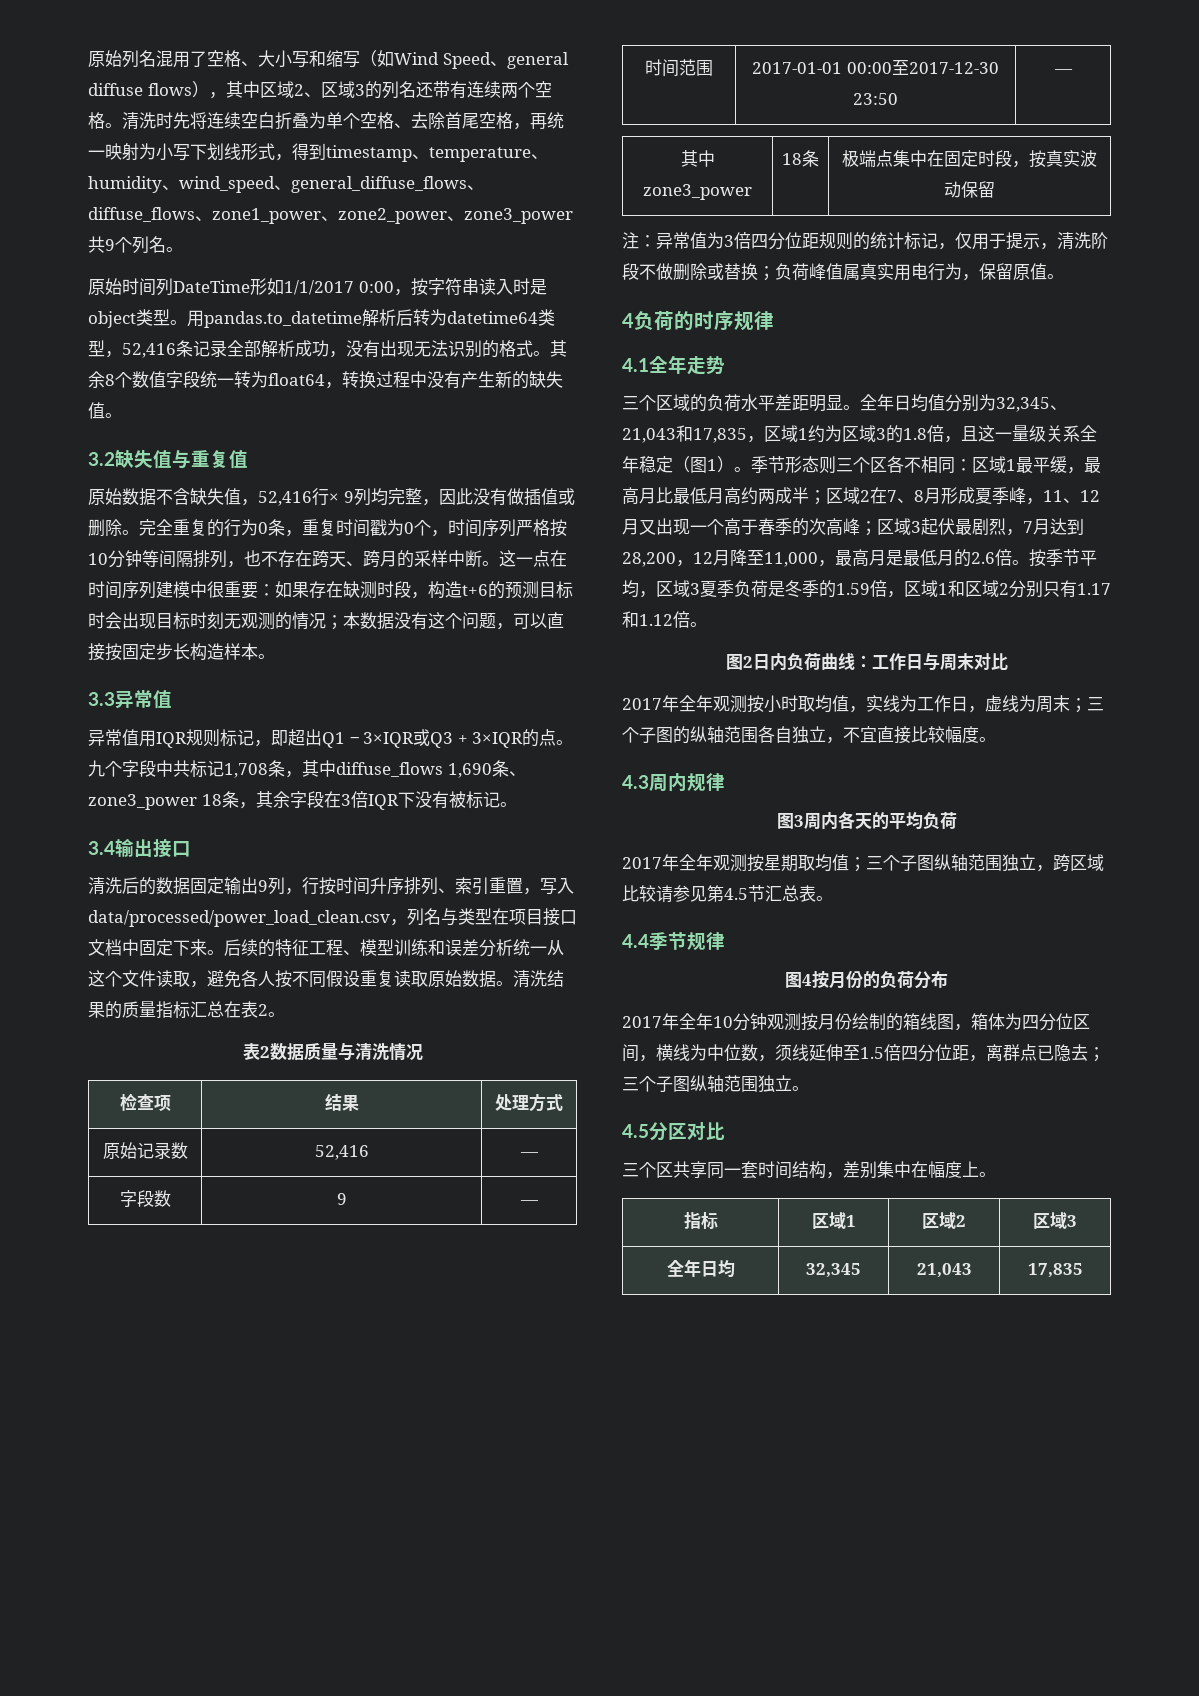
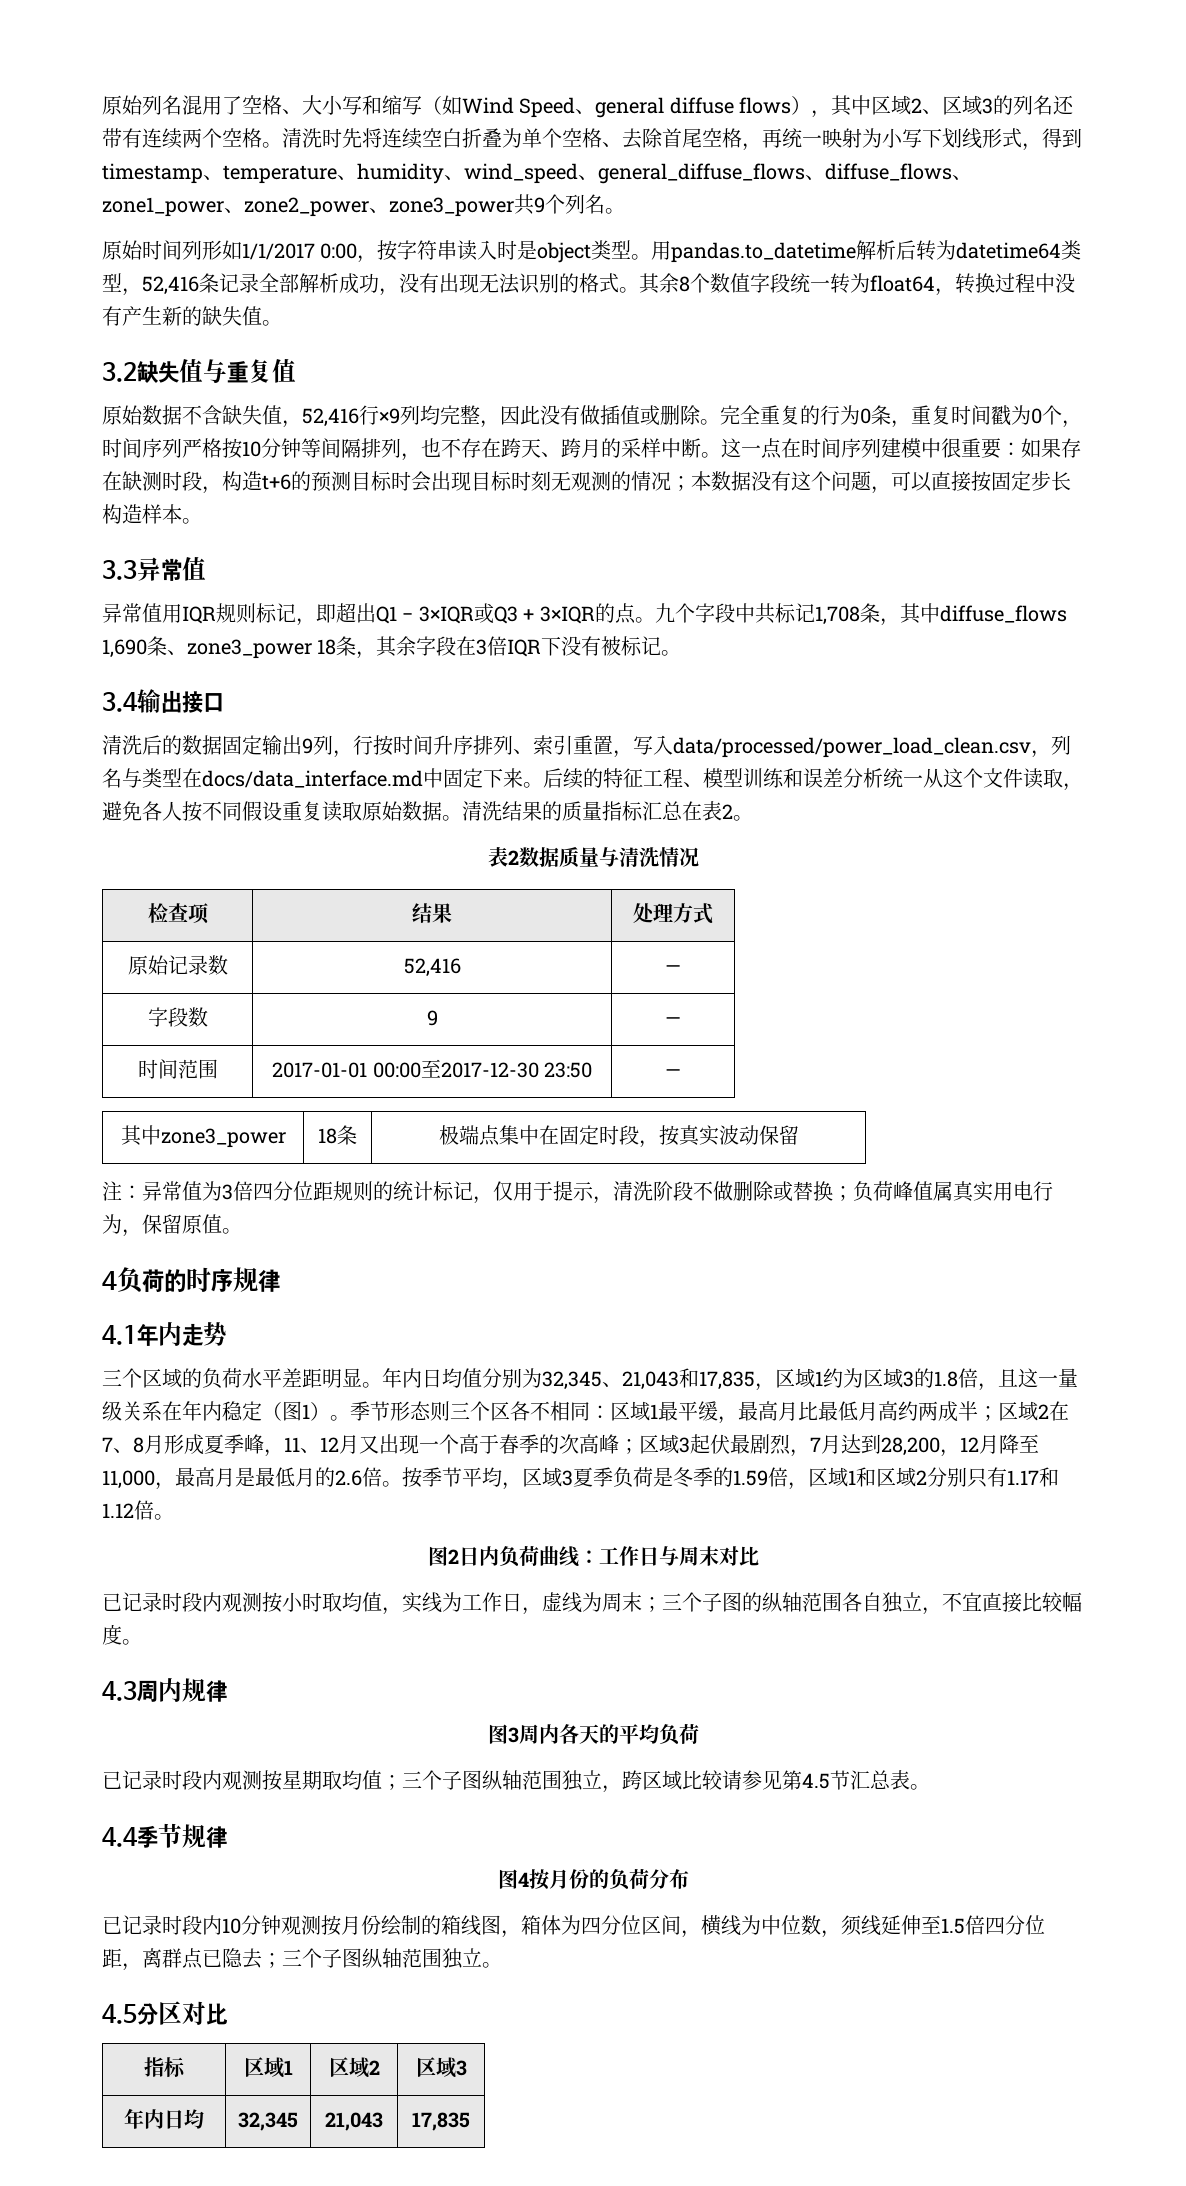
[173,280,250,293] DateTime -> (202, 250) none
[329,491,354,503] × 9 -> [379,408,400,424] ×9
[509,908,577,926] [88,939,122,956] 项目接口文档 -> [202,770,423,788] docs/data_interface.md
[649,355,687,374] 全年 -> [137,1322,182,1346] 年内
[860,394,894,411] 全年 -> [382,1368,422,1388] 年内
[1080,425,1097,442] [622,456,639,473] 全年 -> [162,1401,222,1421] 在年内
[622,695,713,712] 2017年全年 -> [102,1592,222,1612] 已记录时段内
[622,854,713,871] 2017年全年 -> [102,1770,222,1790] 已记录时段内
[622,1013,713,1030] 2017年全年 -> [102,1915,222,1935] 已记录时段内
[622,1161,996,1179] // 三个区共享同一套时间结构，差别集中在幅度上。 -> (228, 2014) none
[666,1259,701,1277] 全年 -> [124,2108,164,2129] 年内

